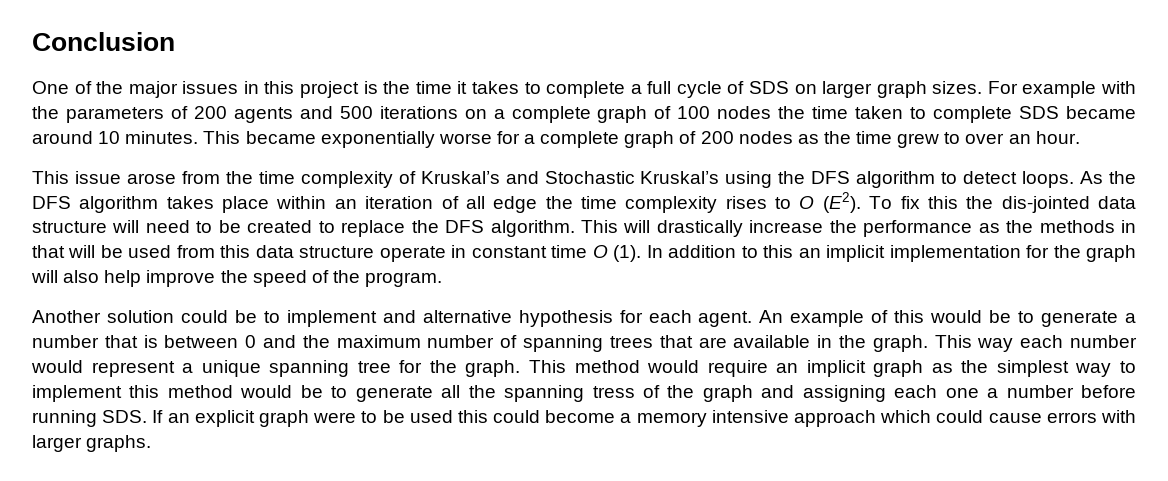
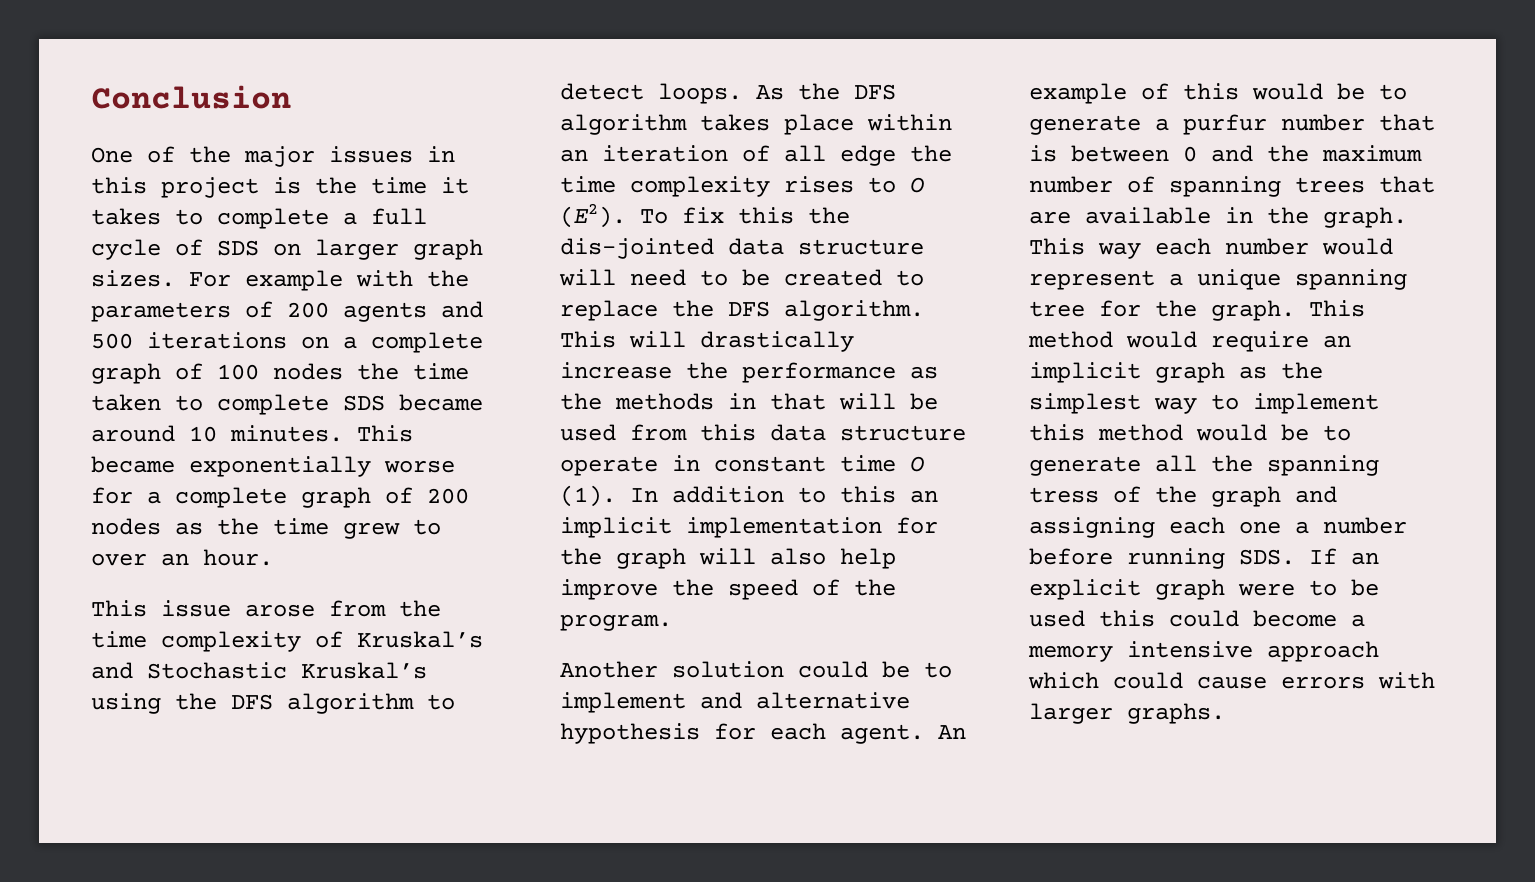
(1137, 318) none -> [1183,114,1267,135] purfur

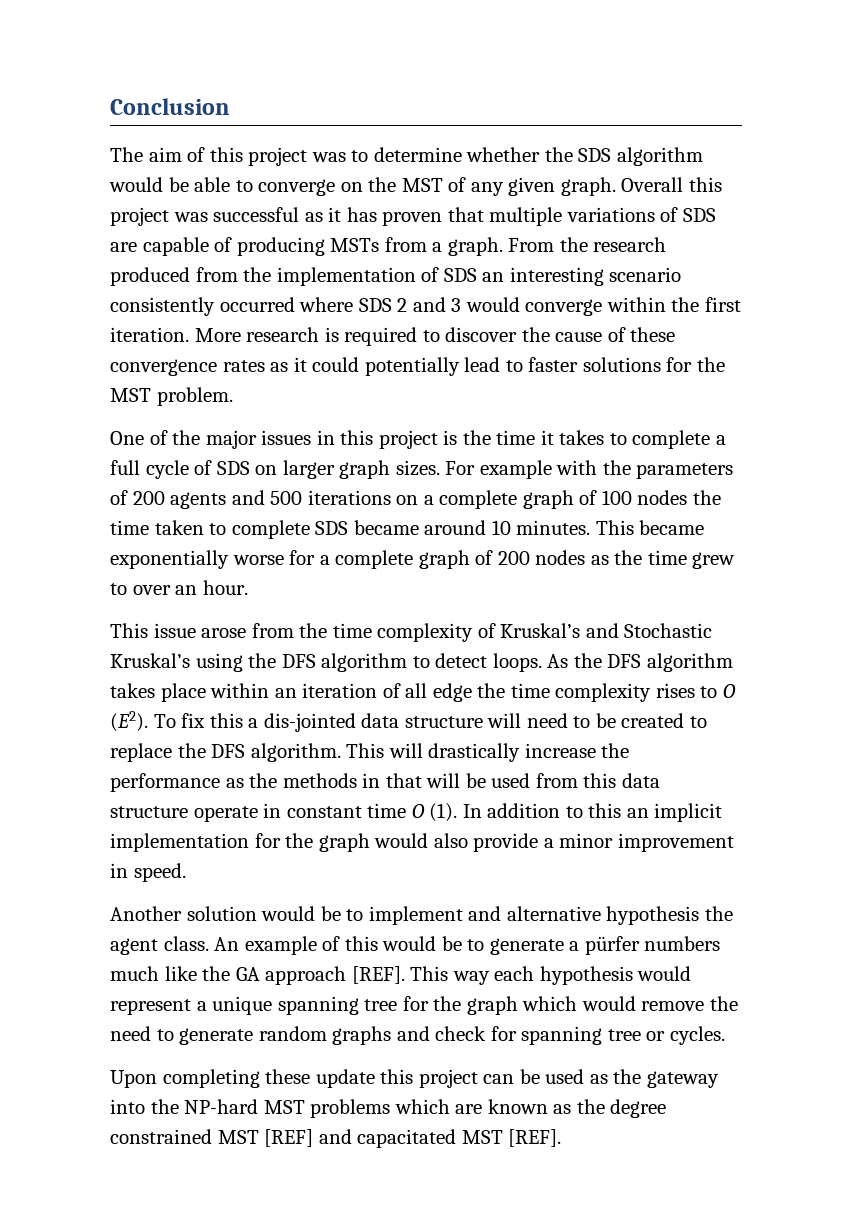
(291, 97) none -> [110,147,703,166] [109,177,722,196] [110,207,716,226] [110,237,667,256] [110,267,682,286] [110,297,741,316] [110,327,676,346] [110,357,725,376] [110,387,233,406] // The aim of this project was to determine whether the SDS algorithm would be able to converge on the MST of any given graph. Overall this project was successful as it has proven that multiple variations of SDS are capable of producing MSTs from a graph. From the research produced from the implementation of SDS an interesting scenario consistently occurred where SDS 2 and 3 would converge within the first iteration. More research is required to discover the cause of these convergence rates as it could potentially lead to faster solutions for the MST problem.
[808,207,850,224] the -> [248,718,259,728] a
[699,548,896,569] [560,579,896,600] [560,614,672,631] will also help improve the speed of the program. -> [374,833,734,852] [110,863,186,882] would also provide a minor improvement in speed.
[798,661,868,678] could -> [261,906,316,921] would
[714,723,924,744] for each agent. -> [704,906,733,921] [110,936,209,955] the agent class.
[1183,114,1435,135] [1029,145,1422,162] [1029,176,1435,197] [1029,207,1407,228] purfur number that is between 0 and the maximum number of spanning trees that are available in the graph. -> [584,936,721,955] [110,966,405,985] pürfer numbers much like the GA approach [REF].
[1225,238,1309,255] number -> [539,966,633,985] hypothesis
[1211,300,1365,321] [1028,331,1351,352] [1029,362,1323,383] [1029,393,1379,414] [1029,424,1351,441] [1029,455,1379,476] [1029,486,1337,507] [1029,517,1407,538] [1029,548,1379,569] [1029,579,1379,600] [1029,610,1365,627] [1028,641,1379,662] [1028,672,1435,689] [1029,703,1225,724] graph. This method would require an implicit graph as the simplest way to implement this method would be to generate all the spanning tress of the graph and assigning each one a number before running SDS. If an explicit graph were to be used this could become a memory intensive approach which could cause errors with larger graphs. -> [466,996,738,1015] [110,1026,725,1045] [110,1069,719,1088] [110,1099,667,1118] [110,1129,562,1148] graph which would remove the need to generate random graphs and check for spanning tree or cycles. // Upon completing these update this project can be used as the gateway into the NP-hard MST problems which are known as the degree constrained MST [REF] and capacitated MST [REF].

